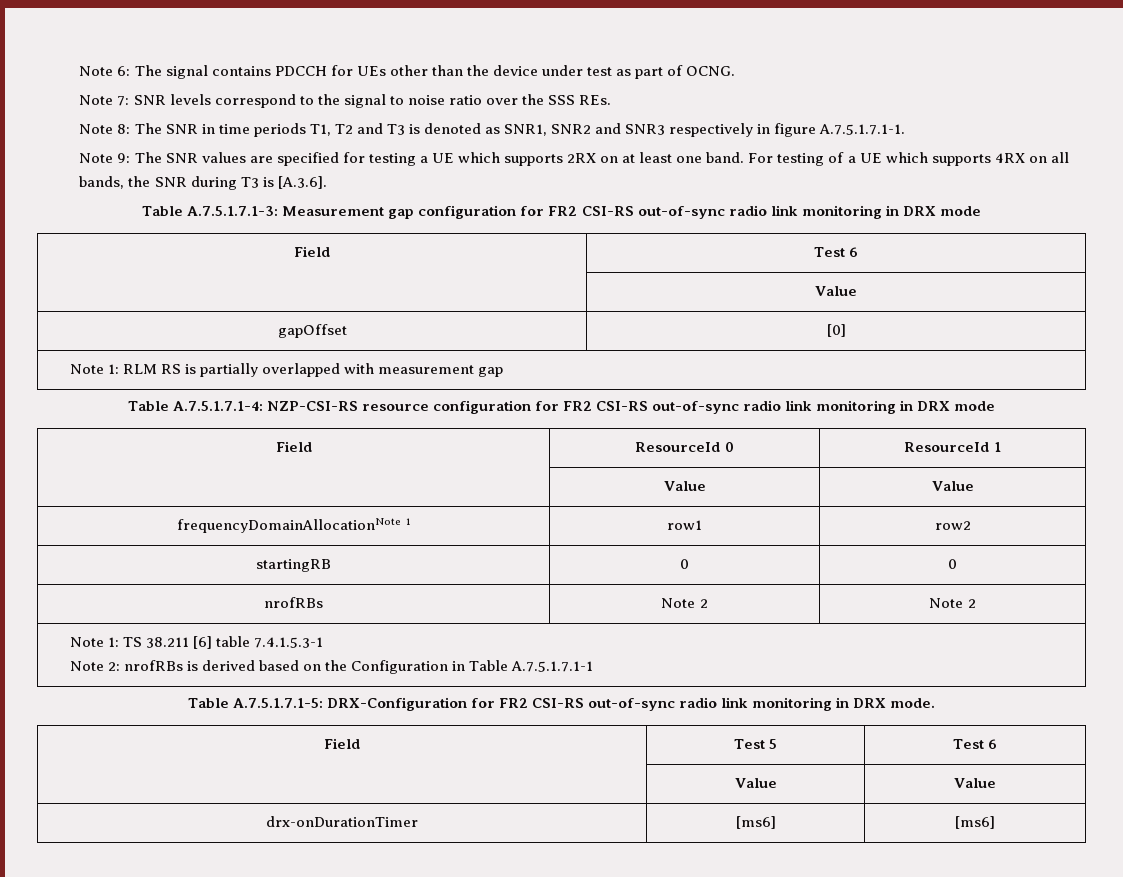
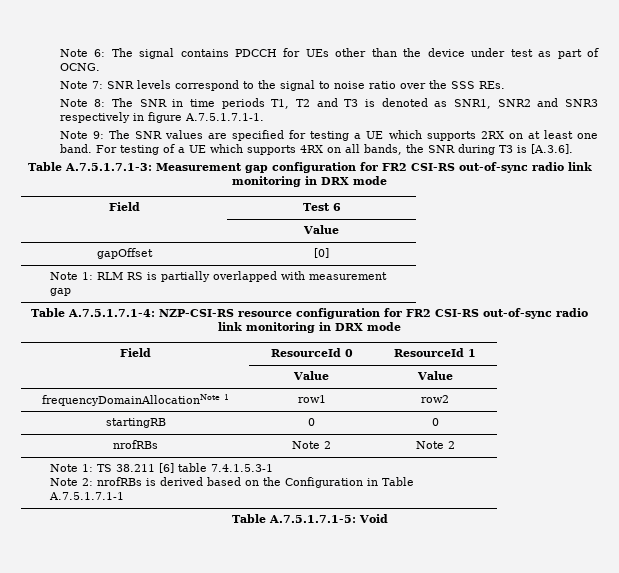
[326,697,936,711] [324,738,360,749] [733,739,778,749] [952,739,998,749] [734,778,777,788] [954,778,996,788] [266,816,418,827] [735,816,776,829] [955,816,995,829] DRX-Configuration for FR2 CSI-RS out-of-sync radio link monitoring in DRX mode. // Field | Test 5 | Test 6 // | Value | Value // drx-onDurationTimer | [ms6] | [ms6] -> [358,514,388,523] Void

